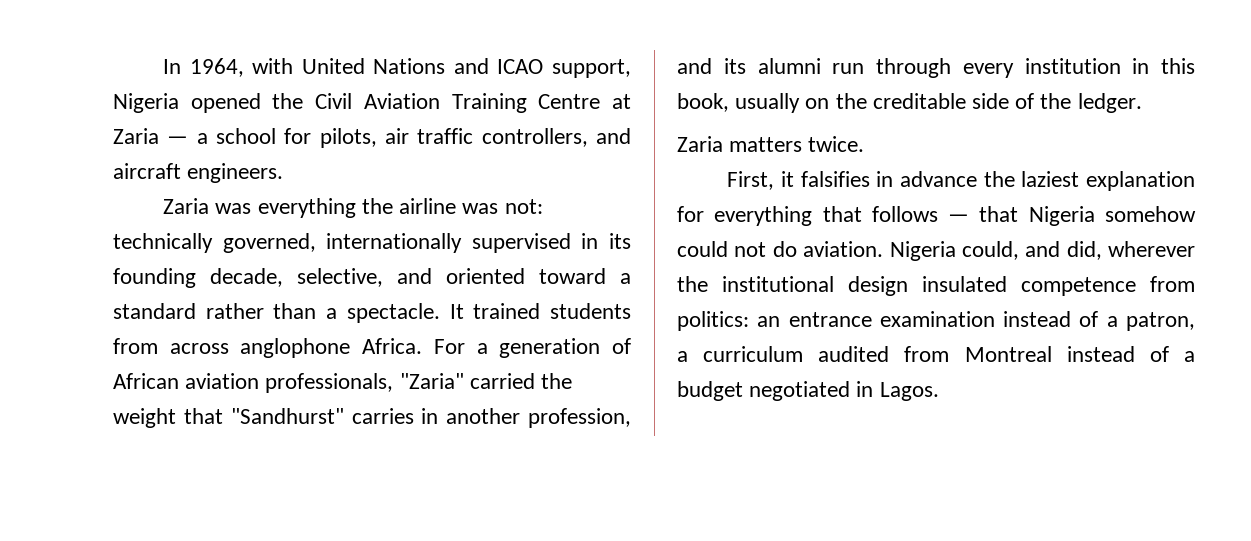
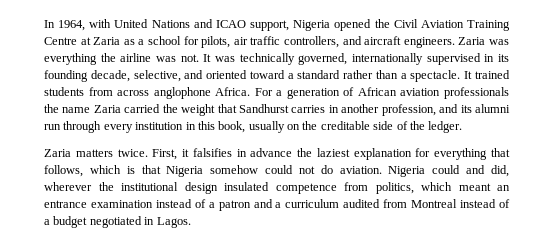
[167,136,189,144] — -> [123,39,135,45] as
(284, 173) // -> (455, 42) none
[504,199,543,214] not: -> [180,54,235,62] not. It was
[265,373,464,393] professionals, "Zaria" -> [444,87,509,99] [44,104,121,113] professionals the name Zaria
[230,408,344,424] "Sandhurst" -> [238,104,289,113] Sandhurst
(865, 144) // -> (148, 153) none
[871,206,970,222] follows — -> [44,165,135,177] follows, which is
[961,241,1019,260] could, -> [432,165,461,174] could
[677,311,749,331] politics: -> [375,182,491,194] politics, which meant
[1126,312,1195,331] patron, -> [218,199,273,211] patron and

